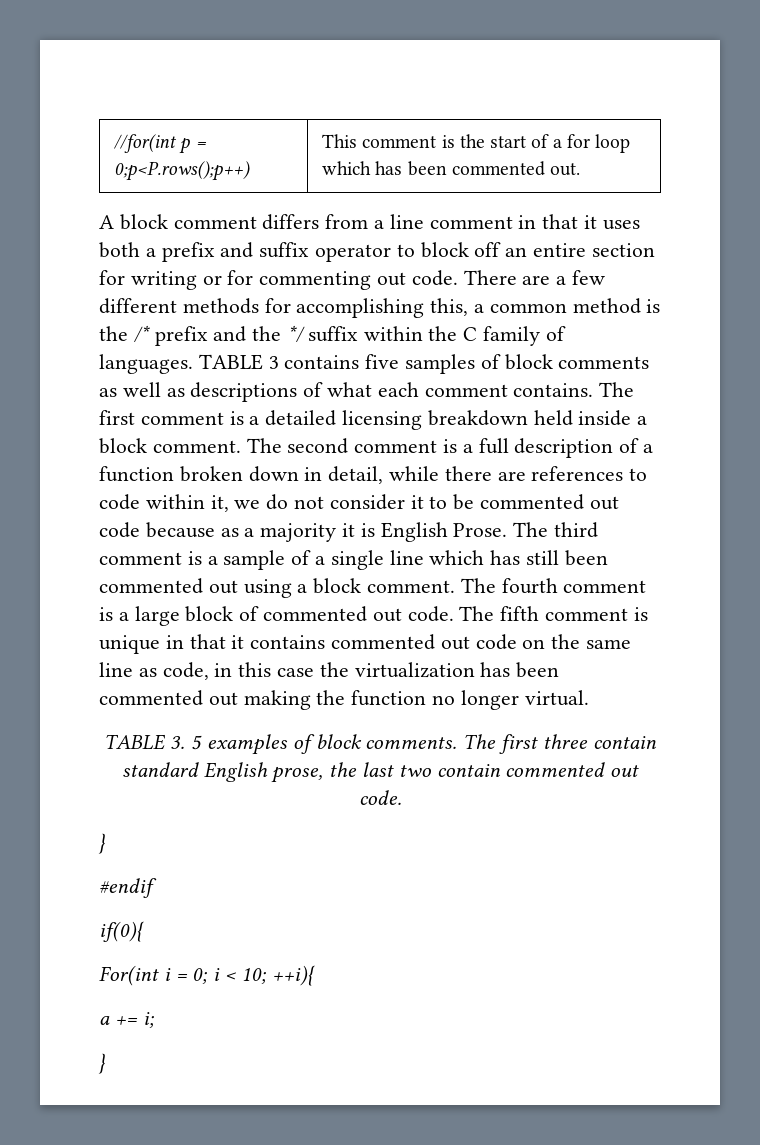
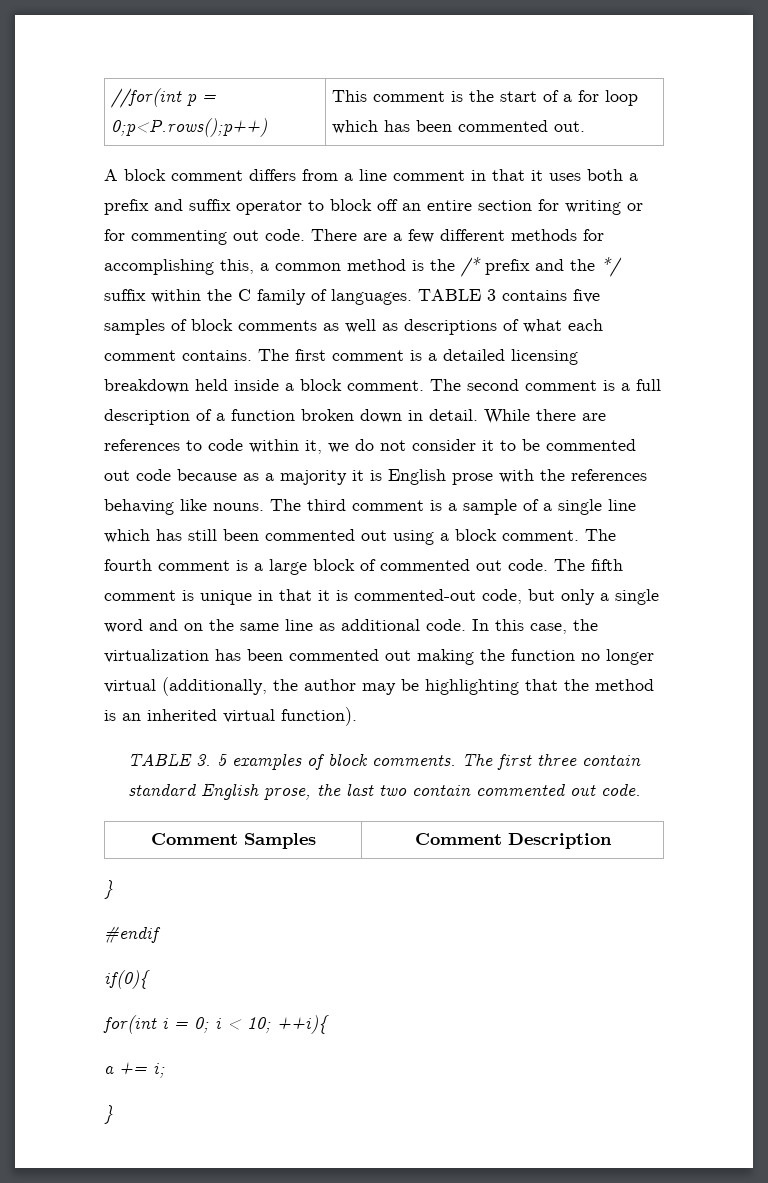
[328,466,440,484] detail, while -> [429,409,530,424] detail. While
[453,523,508,537] Prose. -> [452,469,647,485] [104,499,264,515] prose with the references behaving like nouns.
[250,634,517,650] contains commented out code -> [336,589,659,605] [104,619,178,633] is commented-out code, but only a single word and
[162,662,315,680] code, in this case -> [341,619,567,634] additional code. In this case,
[524,690,589,706] virtual. -> [104,677,654,696] [104,707,357,726] virtual (additionally, the author may be highlighting that the method is an inherited virtual function).
(402, 797) none -> [150,833,316,849] [414,833,612,849] // Comment Samples | Comment Description
[99,965,159,986] For(int -> [103,1015,157,1034] for(int

